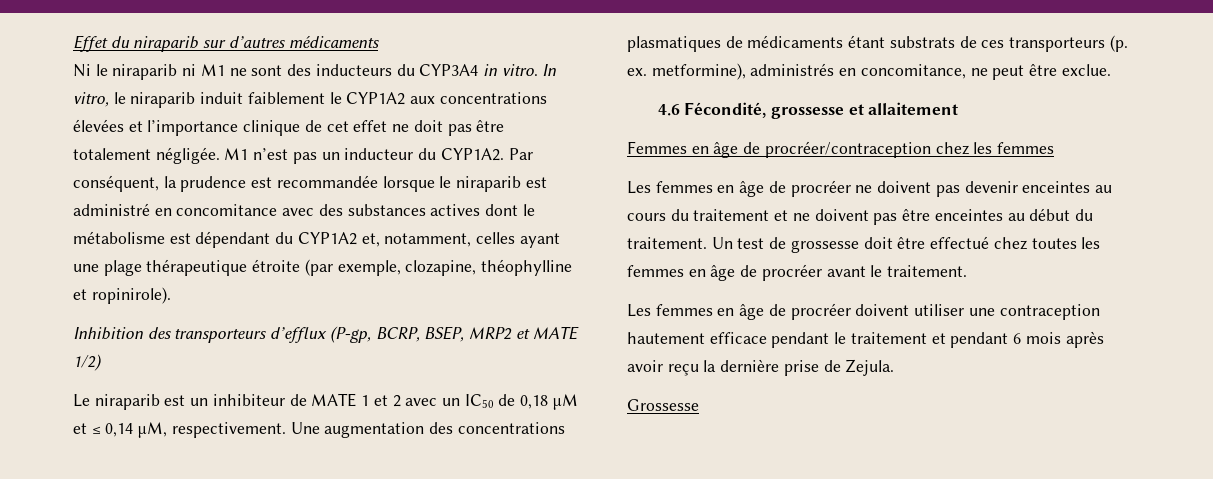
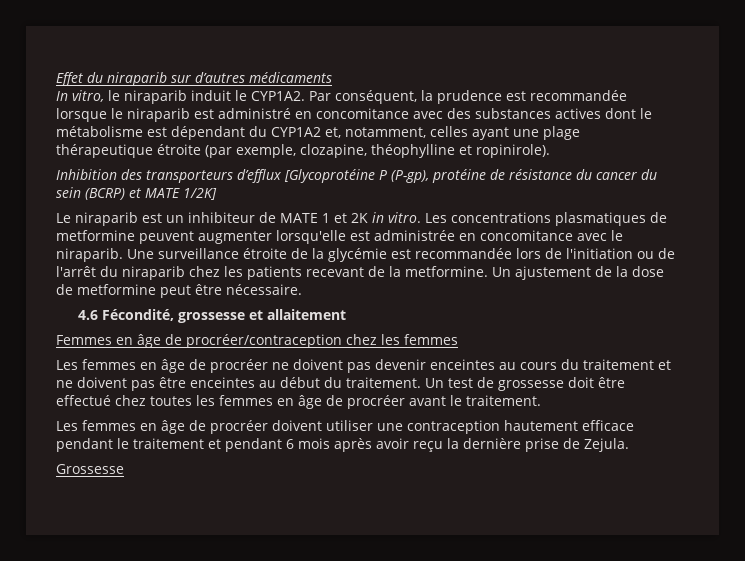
[73,64,538,80] Ni le niraparib ni M1 ne sont des inducteurs du CYP3A4 in vitro. -> (332, 77) none
[247,92,547,105] [73,119,505,136] [73,147,437,164] faiblement le CYP1A2 aux concentrations élevées et l’importance clinique de cet effet ne doit pas être totalement négligée. M1 n’est pas un inducteur du -> [235,90,247,101] le
[329,326,513,343] (P-gp, BCRP, BSEP, MRP2 -> [284,169,657,183] [56,187,125,200] [Glycoprotéine P (P-gp), protéine de résistance du cancer du sein (BCRP)
[73,354,102,371] 1/2) -> [182,188,217,200] 1/2K]
[392,394,578,410] [73,422,565,438] [627,35,1128,52] [627,63,988,80] 2 avec un IC50 de 0,18 µM et ≤ 0,14 µM, respectivement. Une augmentation des concentrations plasmatiques de médicaments étant substrats de ces transporteurs (p. ex. metformine), administrés en concomitance, ne -> [350,212,667,226] [56,230,623,244] [56,248,675,262] [56,266,664,280] [56,284,156,295] 2K in vitro. Les concentrations plasmatiques de metformine peuvent augmenter lorsqu'elle est administrée en concomitance avec le niraparib. Une surveillance étroite de la glycémie est recommandée lors de l'initiation ou de l'arrêt du niraparib chez les patients recevant de la metformine. Un ajustement de la dose de metformine
[1061,64,1111,76] exclue. -> [226,284,302,295] nécessaire.

